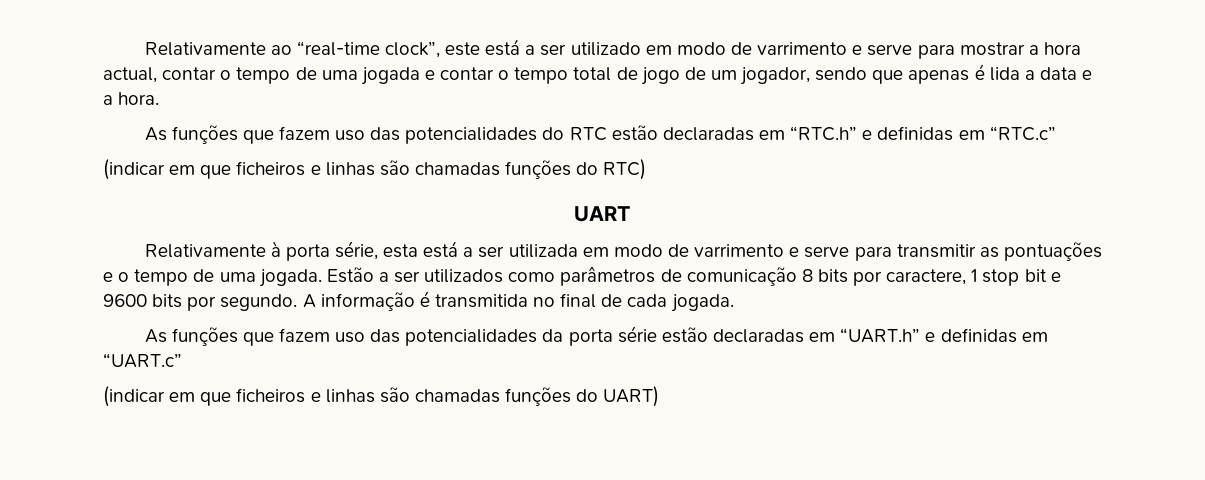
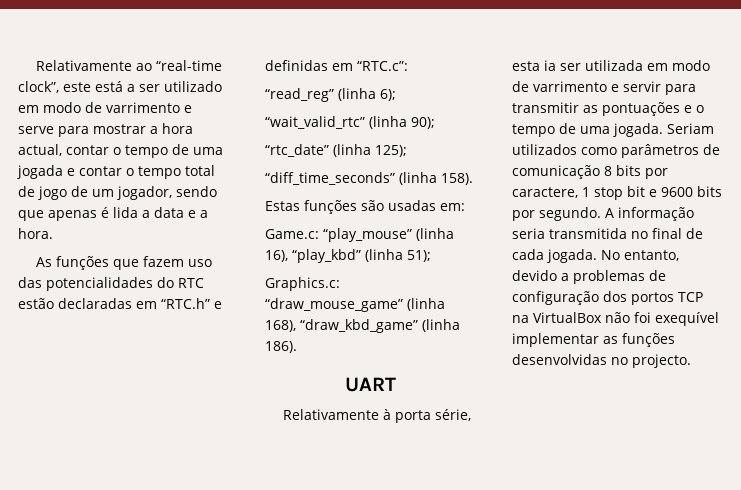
[989,126,1056,141] [103,159,647,180] “RTC.c” // (indicar em que ficheiros e linhas são chamadas funções do RTC) -> [357,61,408,71] [265,88,396,102] [265,116,435,129] [265,144,407,157] [265,172,473,185] [265,200,465,214] [265,228,454,242] [265,249,431,263] [265,277,340,291] [265,298,445,312] [265,319,460,333] [265,341,297,353] “RTC.c”: // “read_reg” (linha 6); // “wait_valid_rtc” (linha 90); // “rtc_date” (linha 125); // “diff_time_seconds” (linha 158). // Estas funções são usadas em: // Game.c: “play_mouse” (linha 16), “play_kbd” (linha 51); // Graphics.c: “draw_mouse_game” (linha 168), “draw_kbd_game” (linha 186).
[423,241,474,258] está a -> [544,60,556,71] ia
[804,246,850,258] serve -> [623,81,661,92] servir
[326,267,421,283] Estão a ser -> [667,123,714,134] Seriam
[419,291,430,307] é -> [512,228,545,239] seria
[144,326,1048,346] [103,353,182,368] [103,386,660,407] // As funções que fazem uso das potencialidades da porta série estão declaradas em “UART.h” e definidas em “UART.c” // (indicar em que ficheiros e linhas são chamadas funções do UART) -> [601,250,679,261] [512,270,666,284] [512,291,703,305] [512,312,719,326] [512,333,675,347] [512,354,691,368] No entanto, devido a problemas de configuração dos portos TCP na VirtualBox não foi exequível implementar as funções desenvolvidas no projecto.

